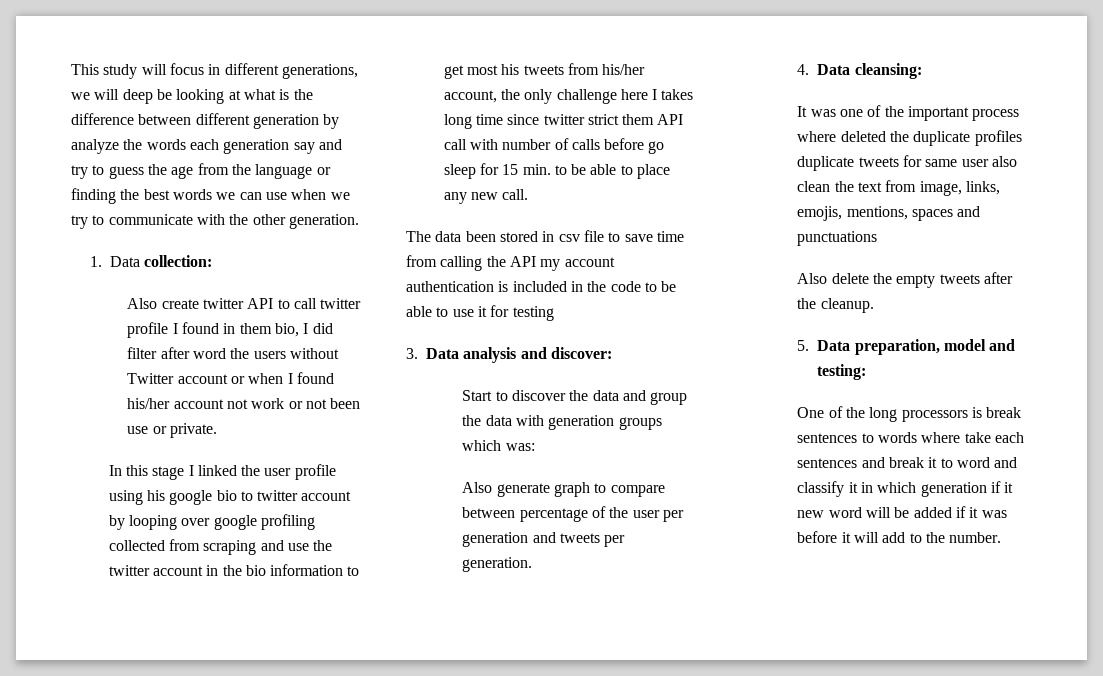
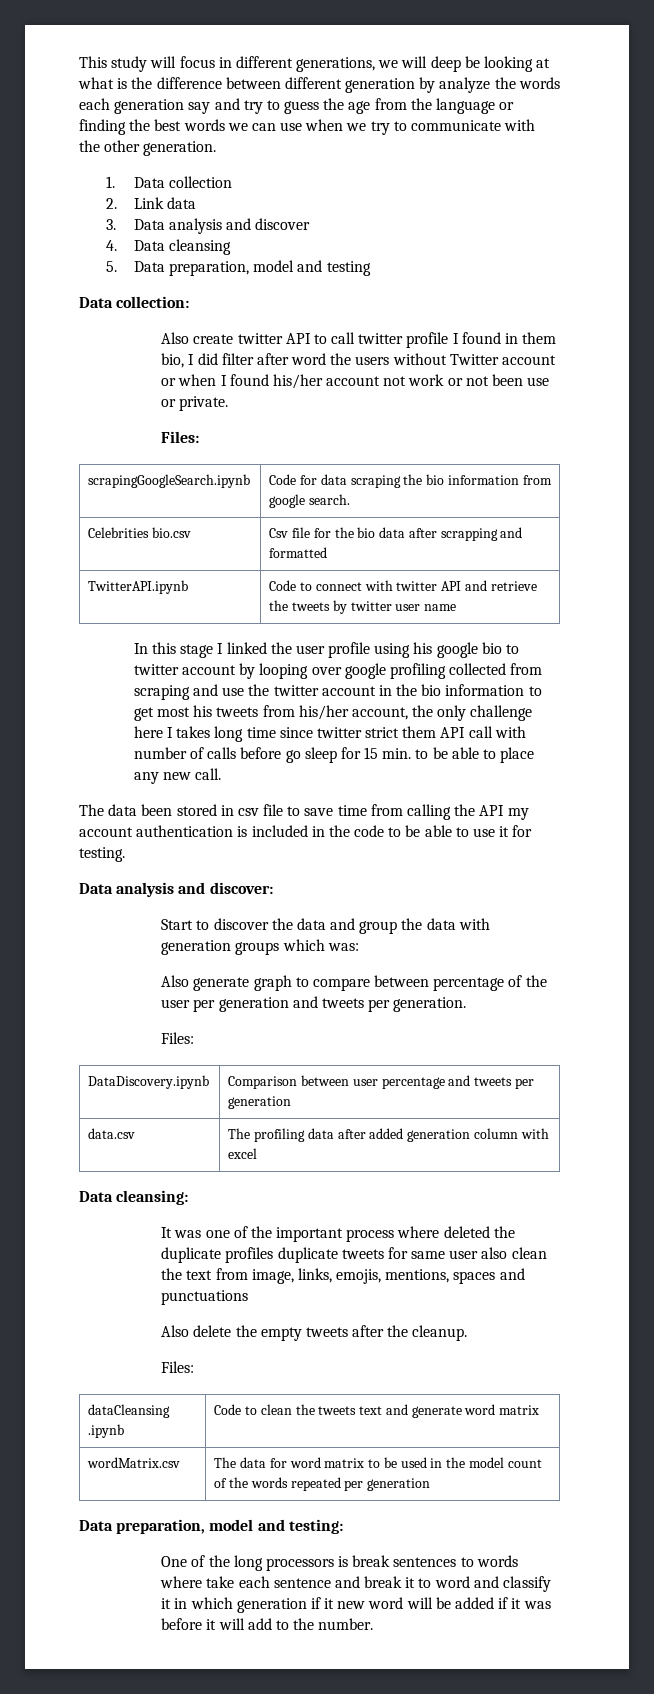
(140, 261) none -> [168,176,232,188] [106,197,196,209] [106,218,311,234] [106,239,231,255] [106,260,371,276] [79,297,113,308] collection // 2. Link data // 3. Data analysis and discover // 4. Data cleansing // 5. Data preparation, model and testing // Data
(217, 430) none -> [161,431,200,443] [88,474,251,488] [269,474,552,488] [269,494,350,508] [88,527,191,538] [269,527,523,541] [269,547,328,558] [88,580,189,594] [269,580,537,591] [269,600,457,614] // Files: // scrapingGoogleSearch.ipynb | Code for data scraping the bio information from google search. // Celebrities bio.csv | Csv file for the bio data after scrapping and formatted // TwitterAPI.ipynb | Code to connect with twitter API and retrieve the tweets by twitter user name
[512,306,554,321] [406,348,418,359] testing // 3. -> [79,847,125,862] testing. //
[797,64,810,75] 4. -> [161,1032,195,1044] [88,1075,210,1089] [228,1075,534,1089] [228,1096,292,1109] [88,1128,136,1139] [228,1128,549,1142] [228,1148,258,1159] Files: // DataDiscovery.ipynb | Comparison between user percentage and tweets per generation // data.csv | The profiling data after added generation column with excel //
[797,340,810,351] 5. -> [161,1361,195,1373] [88,1404,171,1418] [88,1424,125,1438] [214,1404,540,1418] [87,1457,181,1468] [214,1457,542,1468] [214,1477,431,1491] Files: // dataCleansing .ipynb | Code to clean the tweets text and generate word matrix // wordMatrix.csv | The data for word matrix to be used in the model count of the words repeated per generation //
[797,458,858,468] sentences -> [273,1578,331,1588] sentence

